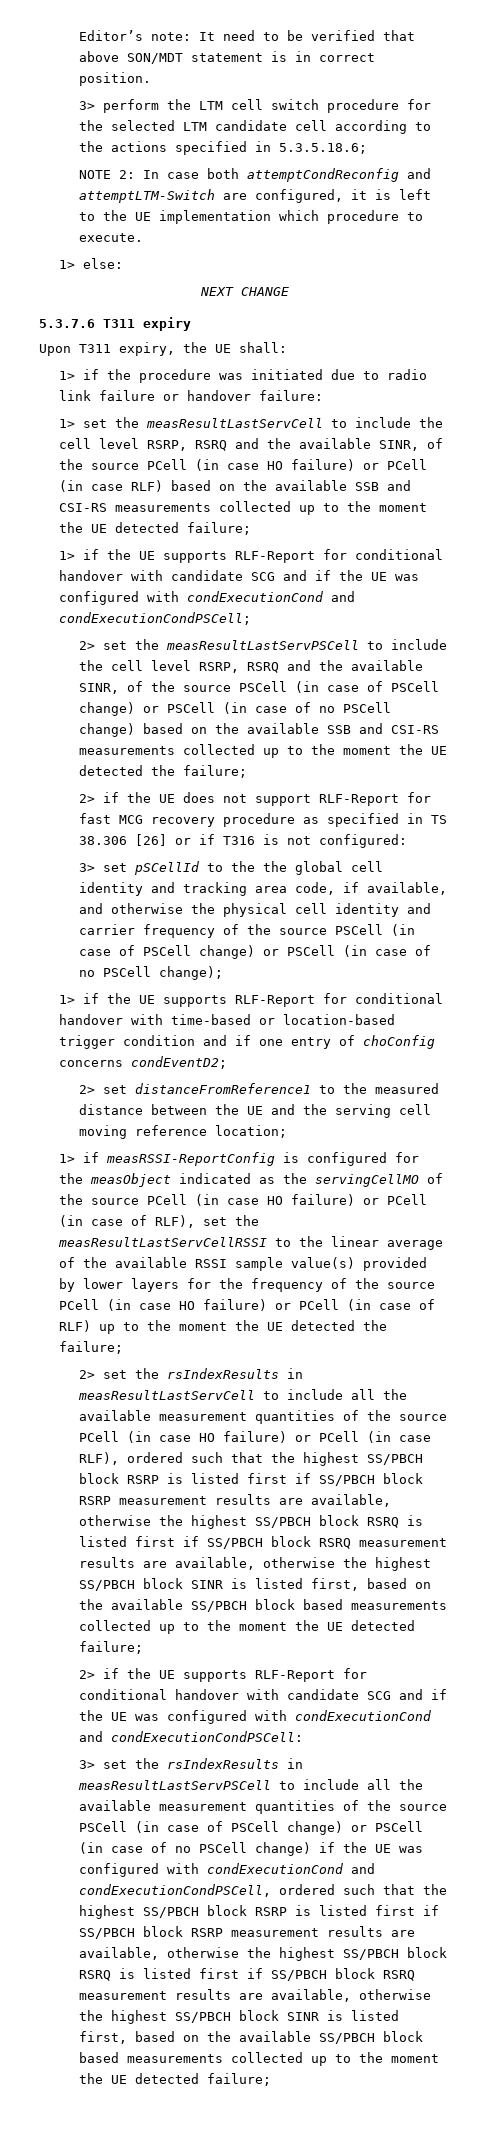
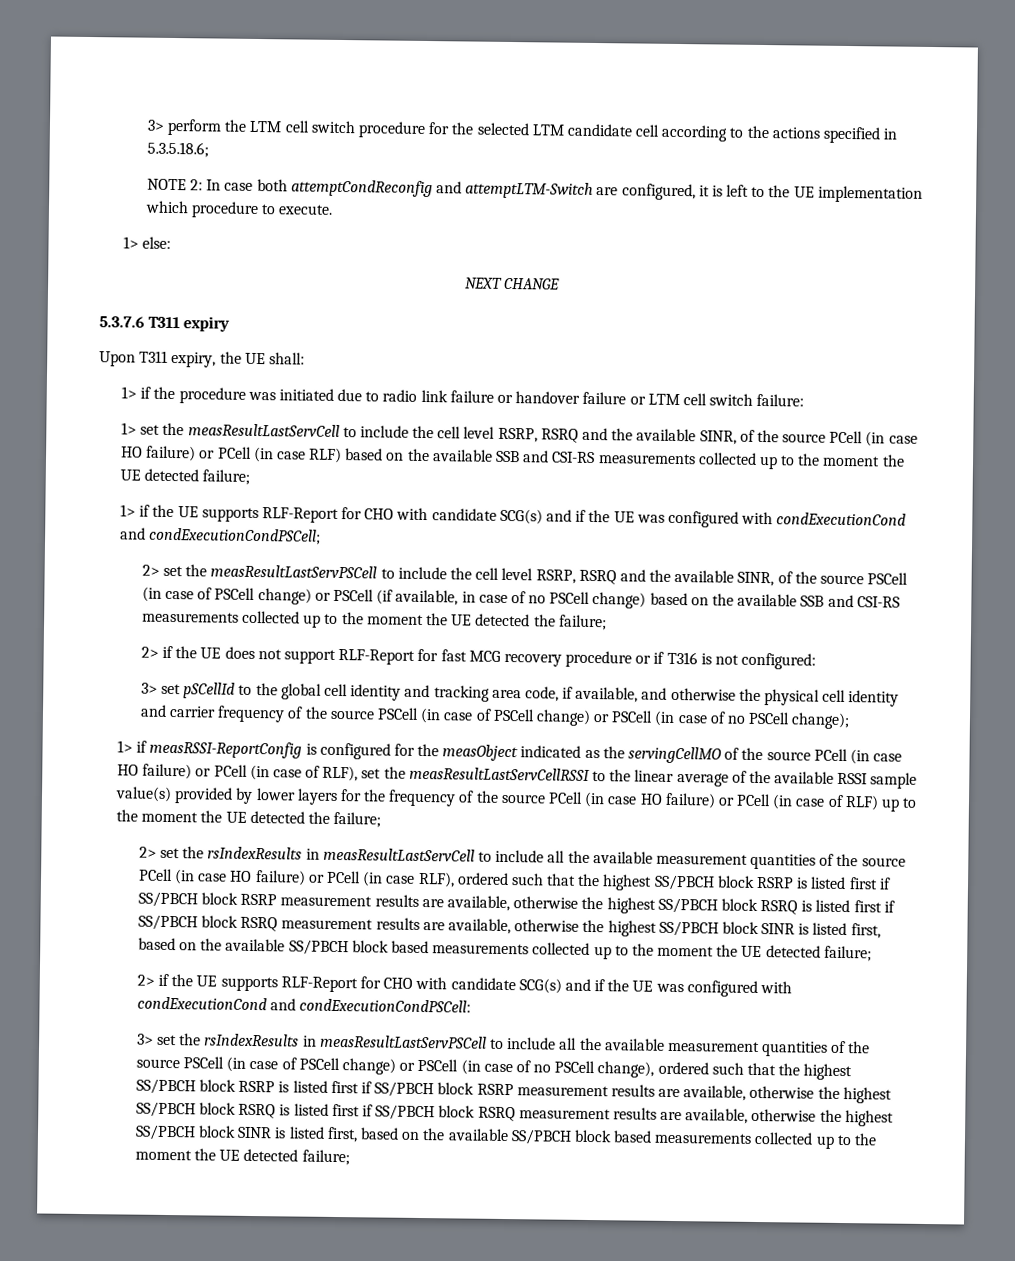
[78,30,415,41] [78,51,375,64] [78,72,151,86] Editor’s note: It need to be verified that above SON/MDT statement is in correct position. // -> (146, 125) none
(251, 395) none -> [582,391,754,406] failure or LTM cell switch
[354,549,443,560] [58,570,275,581] conditional handover with candidate SCG -> [364,507,543,525] CHO with candidate SCG(s)
[222,702,247,714] (in -> [376,589,476,606] (if available, in
[302,813,447,827] [78,834,167,846] as specified in TS 38.306 [26] -> (633, 659) none
[262,861,287,872] the -> (278, 689) none
[58,993,443,1007] [58,1014,395,1025] [58,1035,435,1049] [58,1056,227,1069] [78,1083,439,1094] [78,1104,431,1118] [78,1125,287,1139] // 1> if the UE supports RLF-Report for conditional handover with time-based or location-based trigger condition and if one entry of choConfig concerns condEventD2; // 2> set distanceFromReference1 to the measured distance between the UE and the serving cell moving reference location; -> (851, 721) none
[78,1689,391,1700] conditional handover with candidate SCG -> [383,976,562,994] CHO with candidate SCG(s)
[254,1842,423,1856] [78,1863,375,1877] [78,1884,271,1897] change) if the UE was configured with condExecutionCond and condExecutionCondPSCell, -> [597,1061,655,1078] change),

